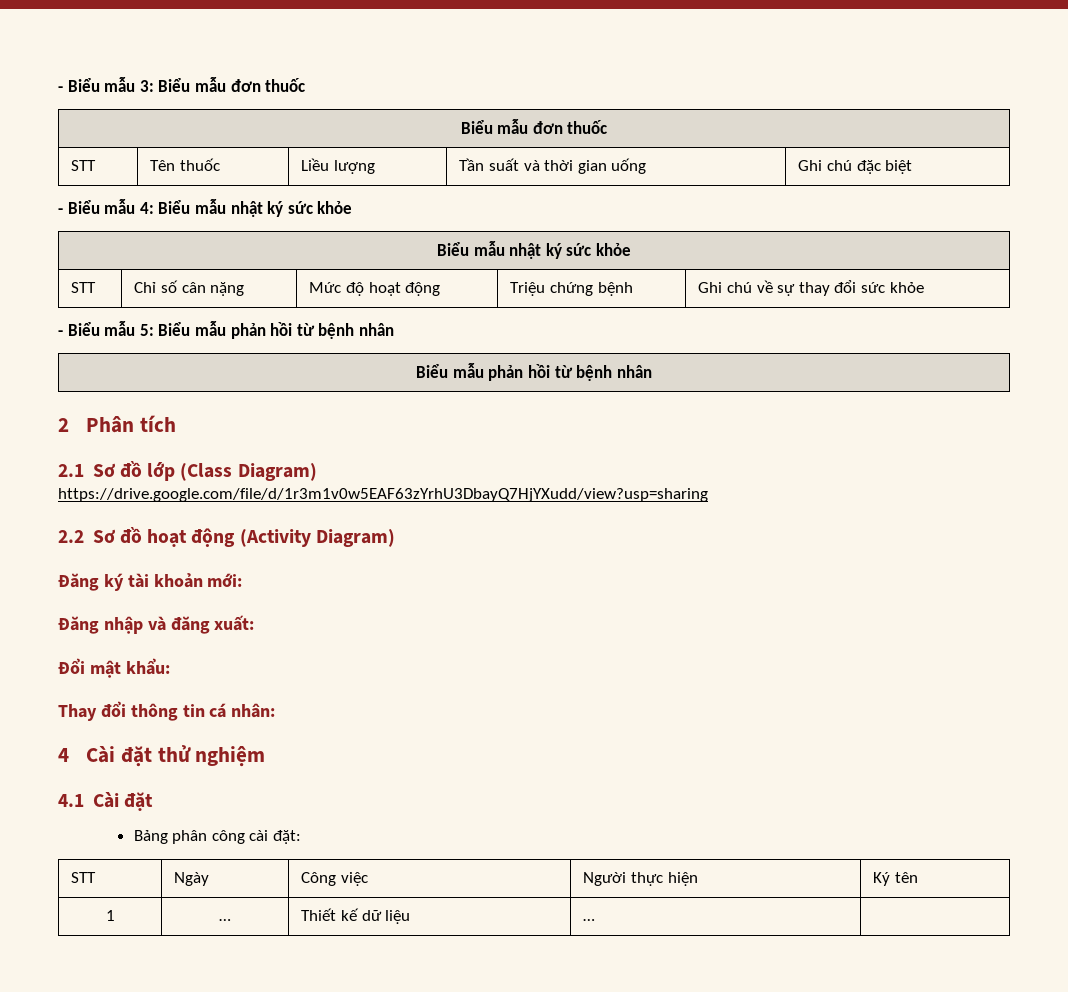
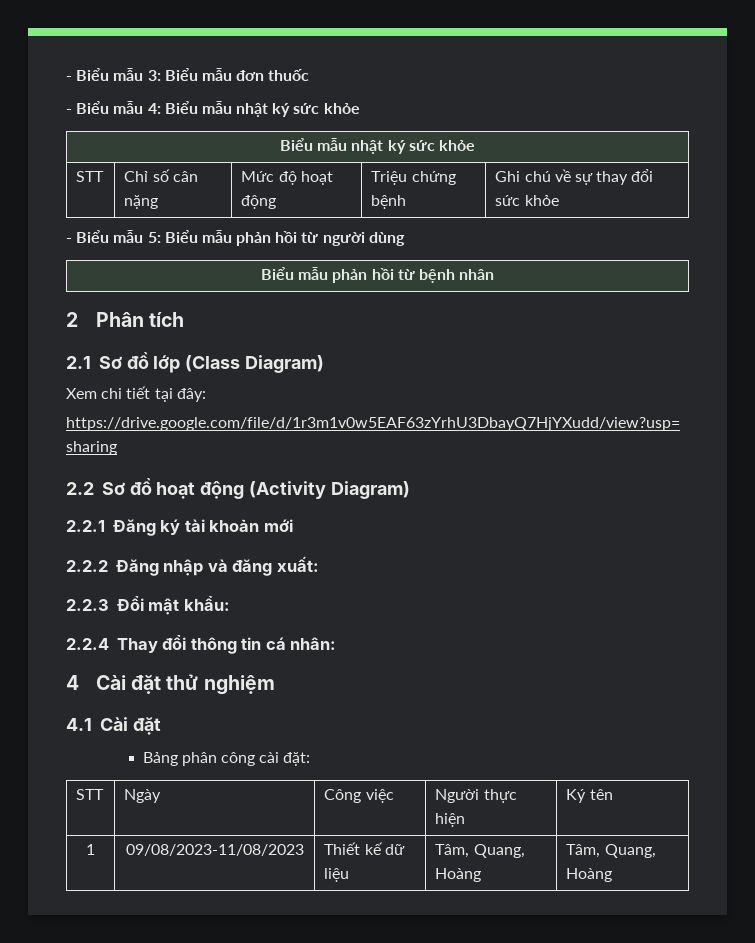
[460,119,608,134] [71,160,97,171] [150,158,220,171] [301,158,375,174] [459,158,647,174] [798,160,913,174] // Biểu mẫu đơn thuốc // STT | Tên thuốc | Liều lượng | Tần suất và thời gian uống | Ghi chú đặc biệt -> (310, 75) none
[318,323,394,339] bệnh nhân -> [322,232,405,246] người dùng
(317, 472) none -> [66,386,206,402] // Xem chi tiết tại đây:
(395, 538) none -> [66,520,105,532] 2.2.1
[207,573,243,587] mới: // -> [263,519,293,532] [66,560,108,572] mới // 2.2.2
(255, 623) none -> [66,599,109,611] 2.2.3
(170, 666) none -> [66,638,109,650] 2.2.4
[219,919,231,921] … -> [125,844,304,856] 09/08/2023-11/08/2023
[583,919,596,921] … | -> [435,844,525,858] [435,868,482,882] [566,844,656,858] [566,868,613,882] Tâm, Quang, Hoàng | Tâm, Quang, Hoàng

